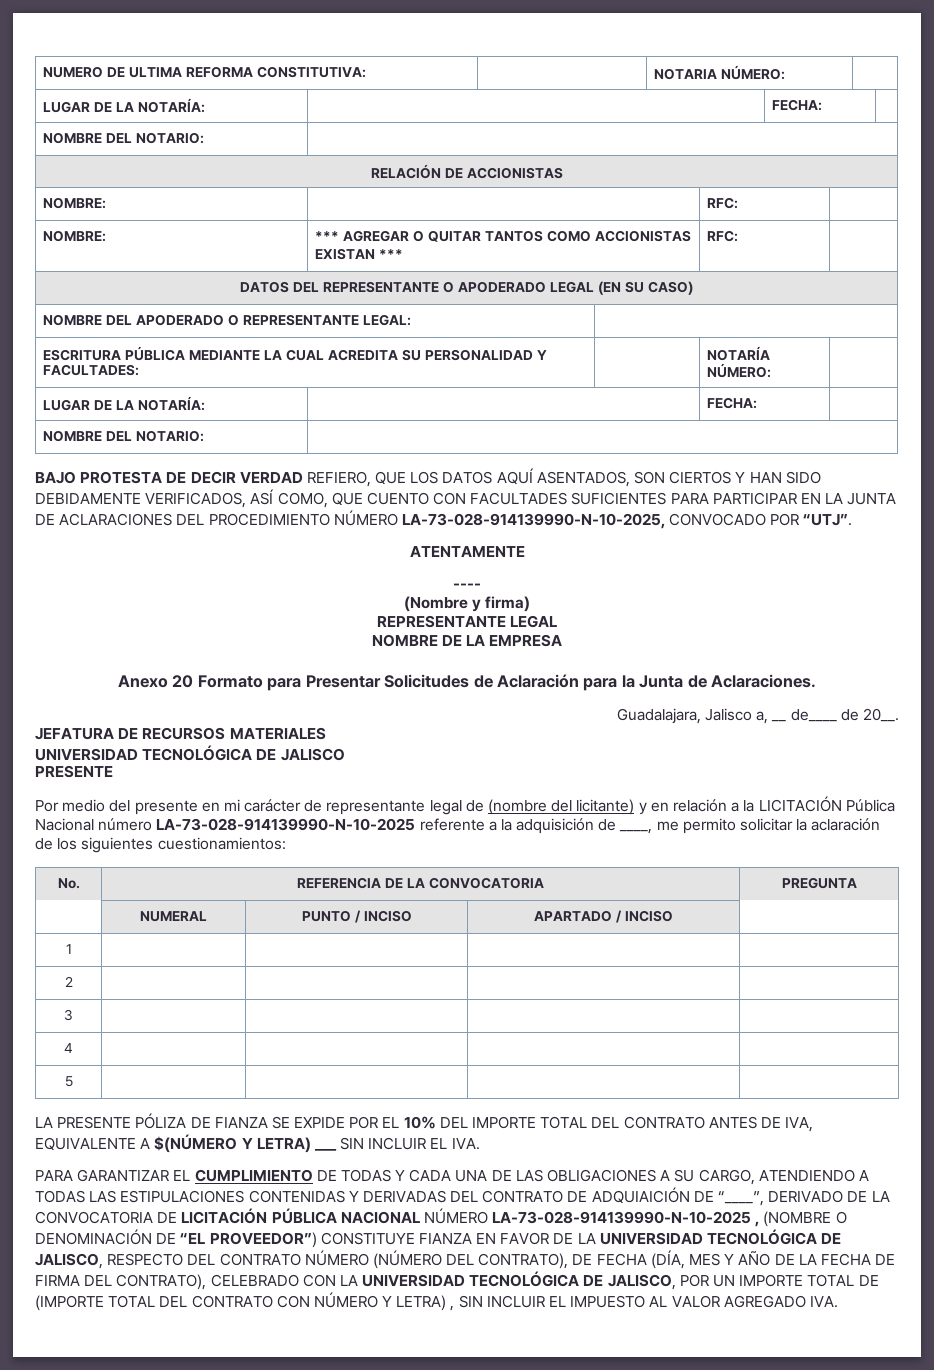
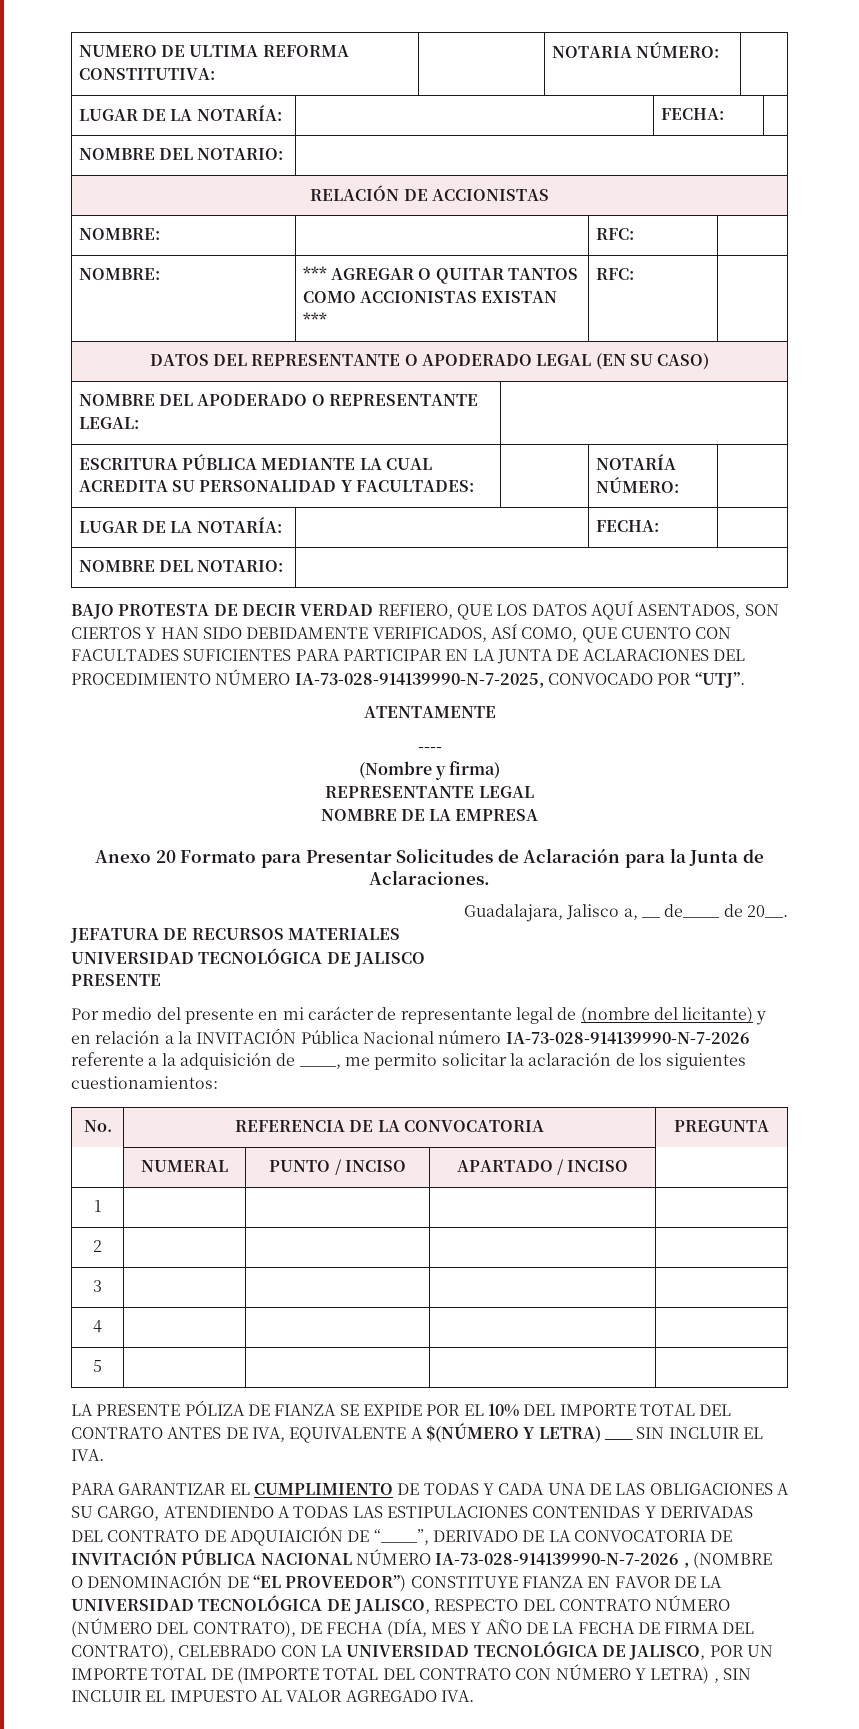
[401,513,665,529] LA-73-028-914139990-N-10-2025, -> [294,673,544,688] IA-73-028-914139990-N-7-2025,
[758,796,842,812] LICITACIÓN -> [196,1028,297,1044] INVITACIÓN
[156,818,416,831] LA-73-028-914139990-N-10-2025 -> [505,1032,750,1044] IA-73-028-914139990-N-7-2026
[181,1208,268,1224] LICITACIÓN -> [71,1549,177,1565] INVITACIÓN
[492,1211,752,1224] LA-73-028-914139990-N-10-2025 -> [435,1553,680,1565] IA-73-028-914139990-N-7-2026

